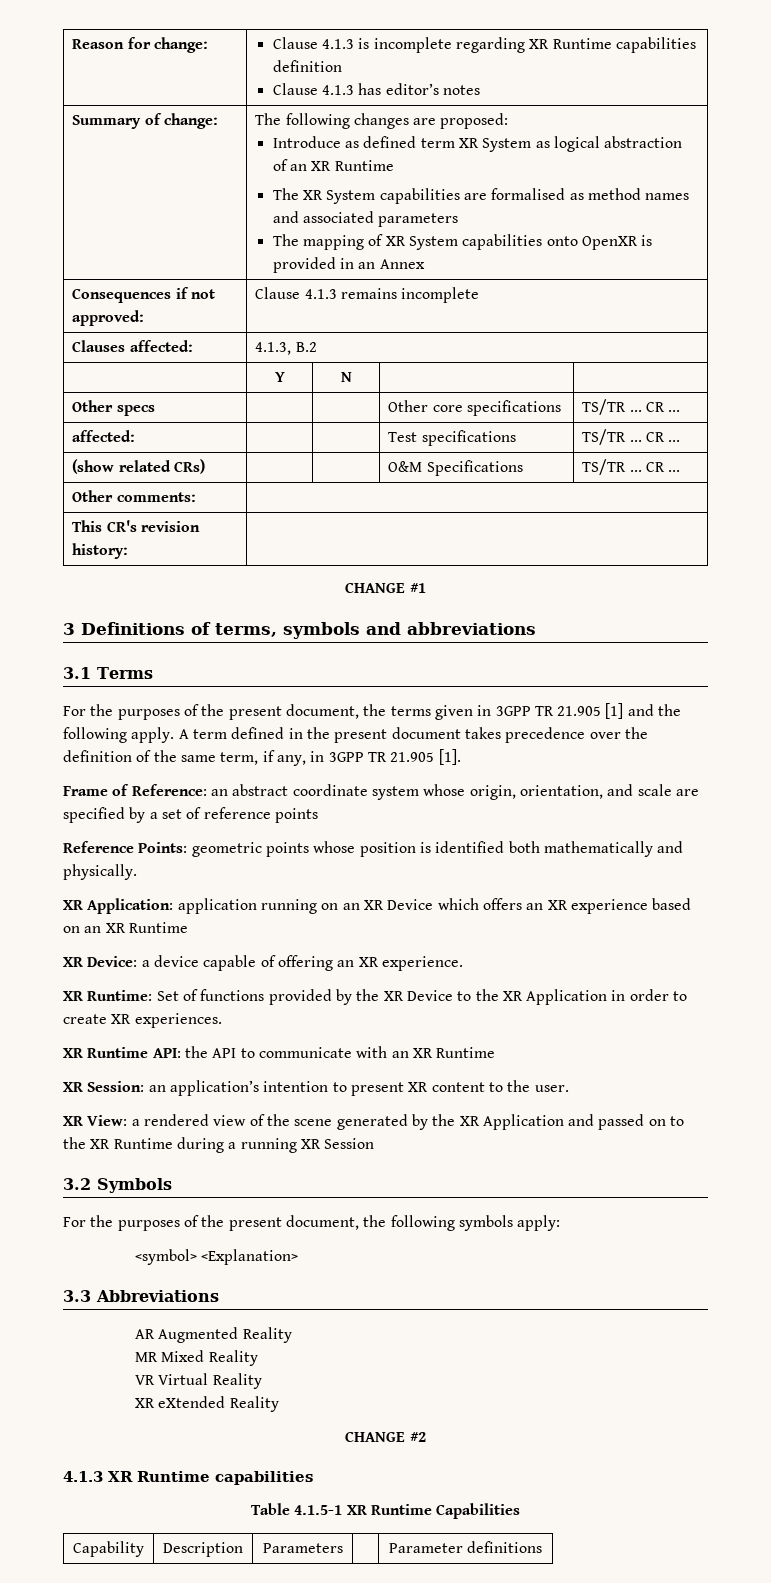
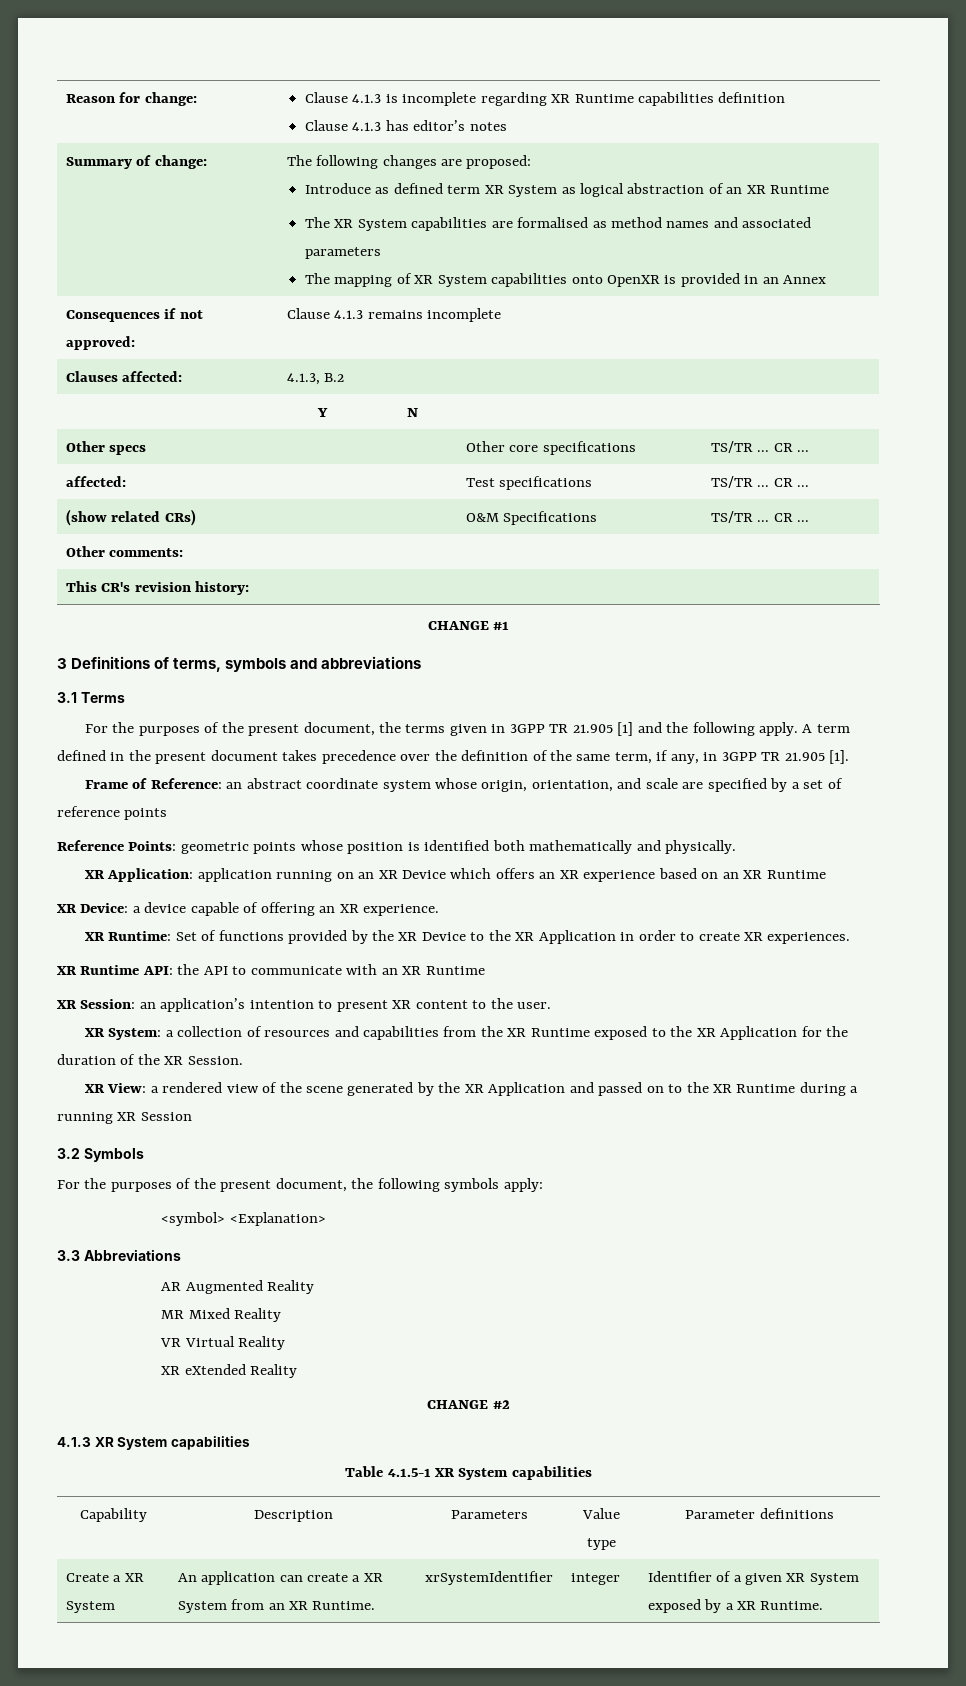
(569, 1088) none -> [83,1026,849,1040] [57,1054,243,1065] // XR System: a collection of resources and capabilities from the XR Runtime exposed to the XR Application for the duration of the XR Session.
[137,1471,210,1482] Runtime -> [117,1437,168,1450] System
[370,1503,521,1519] Runtime Capabilities -> [458,1466,592,1480] System capabilities
(343, 1548) none -> [581,1508,620,1519] [586,1538,616,1550] Value type
(543, 1547) none -> [65,1573,144,1582] [65,1601,115,1613] [177,1571,383,1585] [177,1599,376,1613] [424,1571,553,1585] [570,1573,620,1585] [647,1571,859,1585] [647,1599,824,1613] // Create a XR System | An application can create a XR System from an XR Runtime. | xrSystemIdentifier | integer | Identifier of a given XR System exposed by a XR Runtime.

